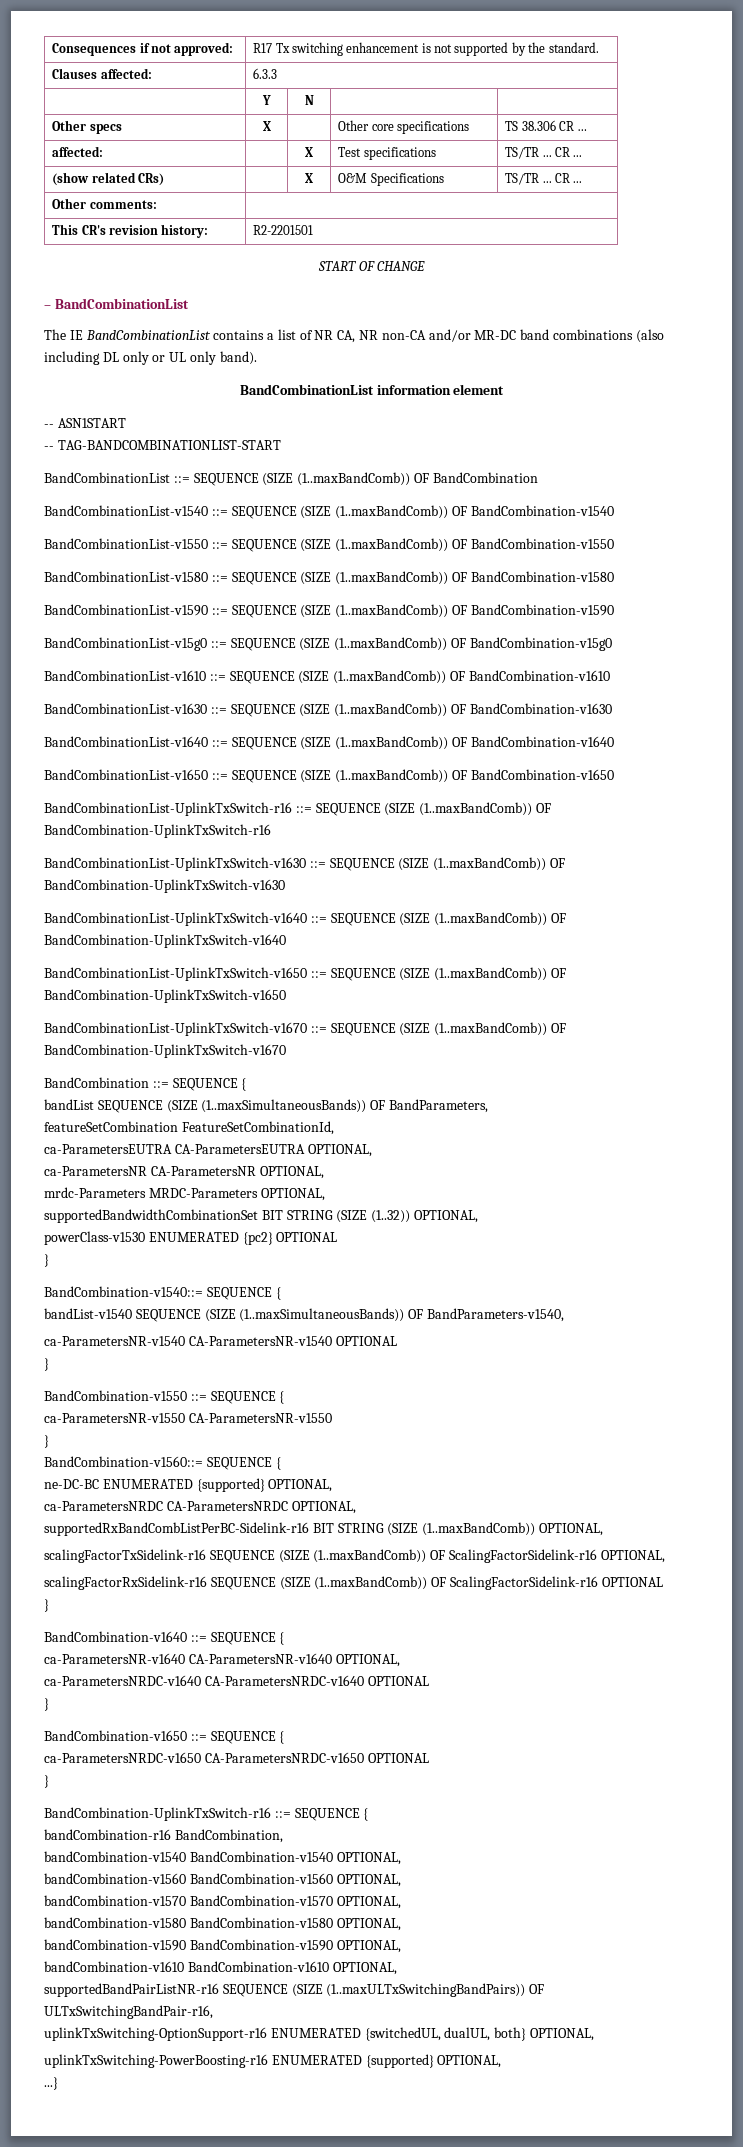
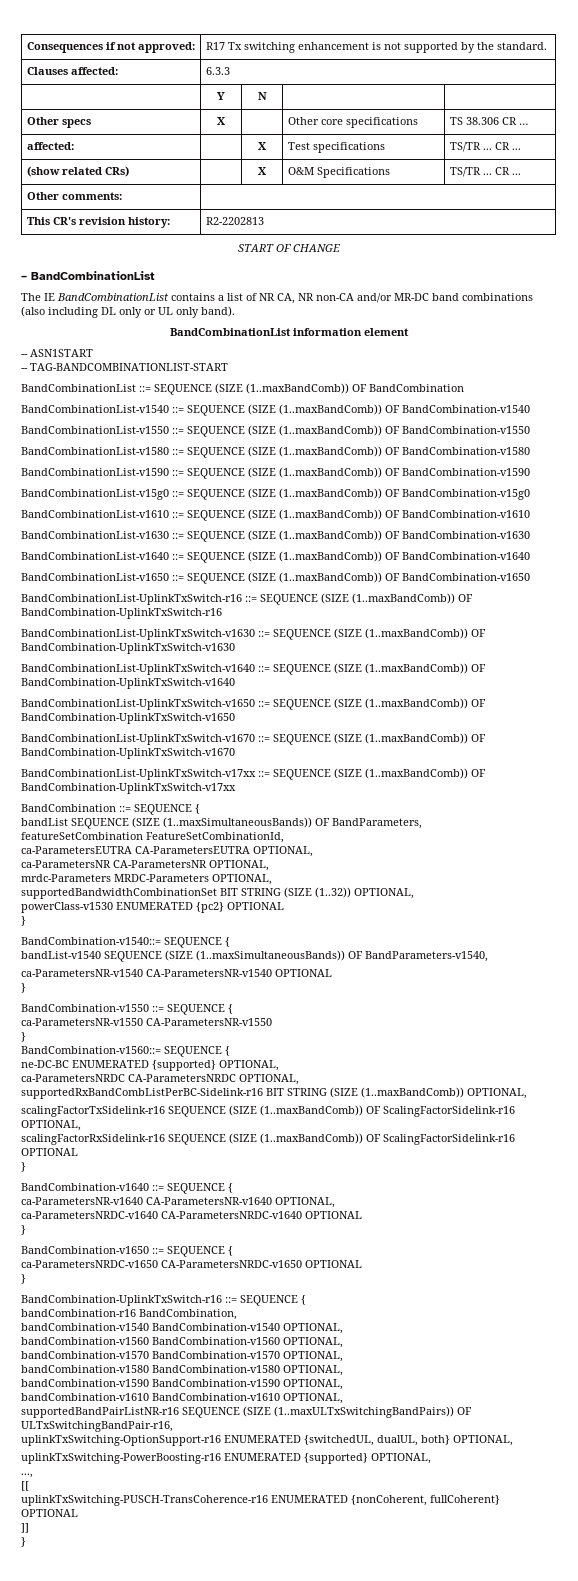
[253,225,314,235] R2-2201501 -> [205,217,264,225] R2-2202813
(286, 1051) none -> [21,768,486,780] [21,783,236,794] // BandCombinationList-UplinkTxSwitch-v17xx ::= SEQUENCE (SIZE (1..maxBandComb)) OF BandCombination-UplinkTxSwitch-v17xx
[44,2077,58,2090] ...} -> [21,1473,33,1478] [21,1481,29,1491] [21,1495,500,1506] [21,1509,78,1517] [21,1523,29,1533] [21,1537,26,1547] ..., // [[ // uplinkTxSwitching-PUSCH-TransCoherence-r16 ENUMERATED {nonCoherent, fullCoherent} OPTIONAL // ]] // }

